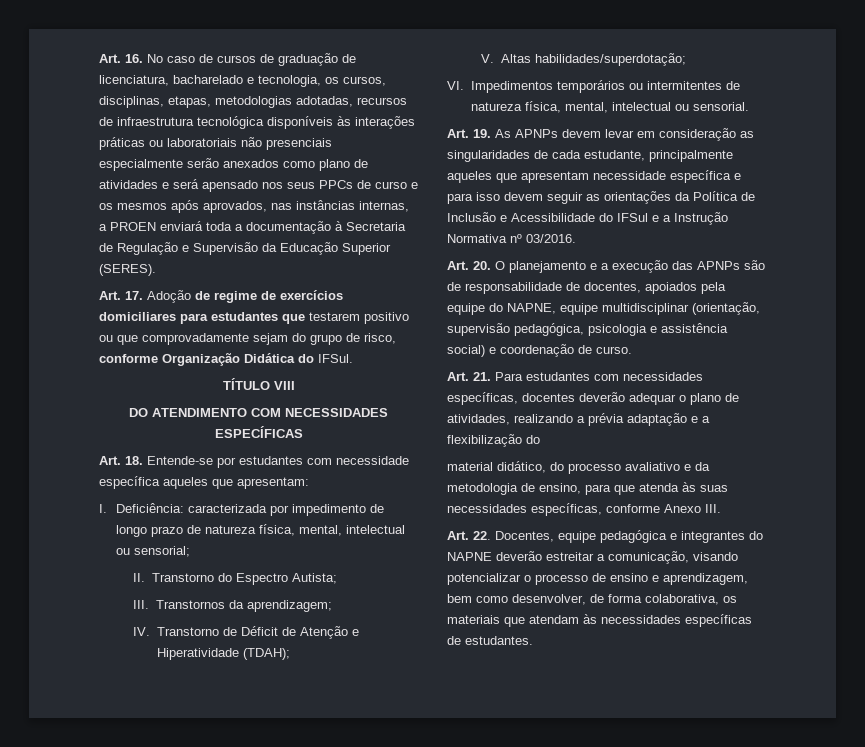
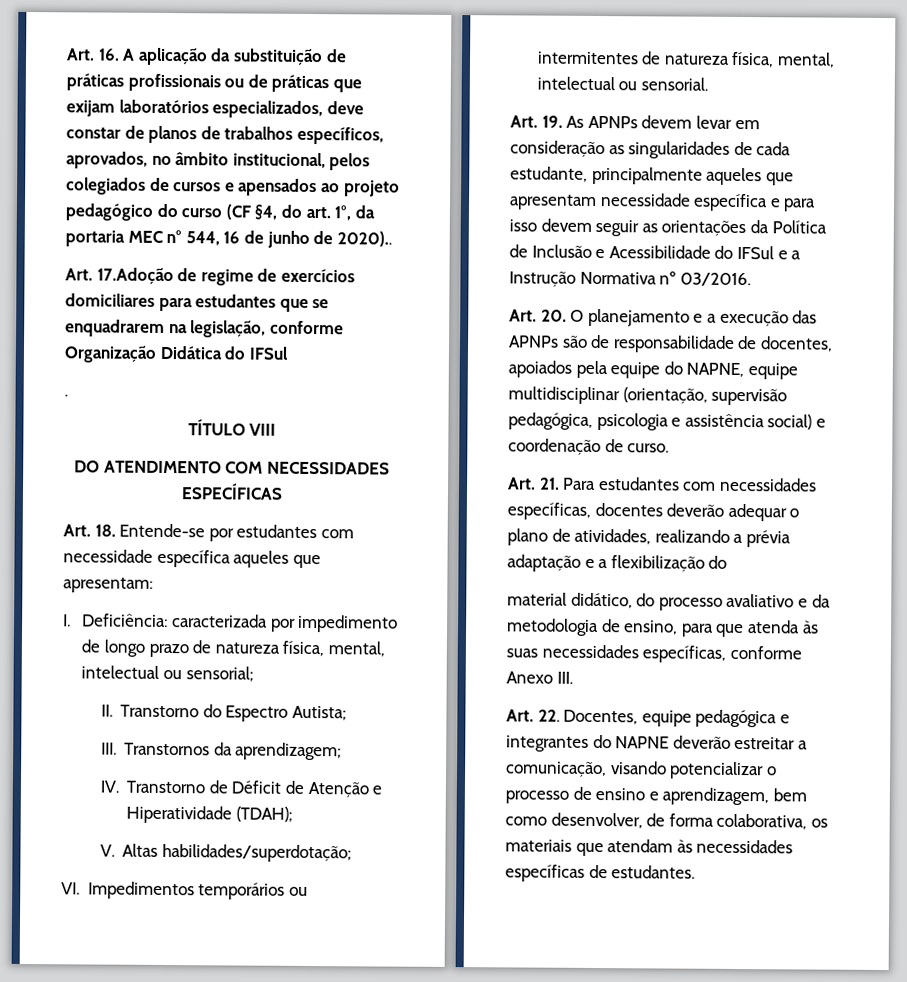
[147,53,356,66] [99,75,386,87] [99,96,407,108] [99,116,415,129] [99,137,332,150] [99,158,368,171] [99,179,418,192] [99,200,409,213] [99,221,406,234] [99,242,391,255] [99,264,156,276] [99,290,191,303] No caso de cursos de graduação de licenciatura, bacharelado e tecnologia, os cursos, disciplinas, etapas, metodologias adotadas, recursos de infraestrutura tecnológica disponíveis às interações práticas ou laboratoriais não presenciais especialmente serão anexados como plano de atividades e será apensado nos seus PPCs de curso e os mesmos após aprovados, nas instâncias internas, a PROEN enviará toda a documentação à Secretaria de Regulação e Supervisão da Educação Superior (SERES). // Art. 17. Adoção -> [122,47,347,66] [66,73,362,93] [66,99,364,119] [66,125,384,145] [66,151,371,171] [66,177,400,197] [65,203,375,221] [65,229,392,248] [65,267,174,285] A aplicação da substituição de práticas profissionais ou de práticas que exijam laboratórios especializados, deve constar de planos de trabalhos específicos, aprovados, no âmbito institucional, pelos colegiados de cursos e apensados ao projeto pedagógico do curso (CF §4, do art. 1°, da portaria MEC n° 544, 16 de junho de 2020).. // Art. 17.Adoção
[309,312,409,324] [99,333,396,345] testarem positivo ou que comprovadamente sejam do grupo de risco, -> [312,299,330,309] [65,319,267,338] se enquadrarem na legislação,
[318,354,353,363] IFSul. -> [248,346,289,360] [64,394,68,397] IFSul // .

